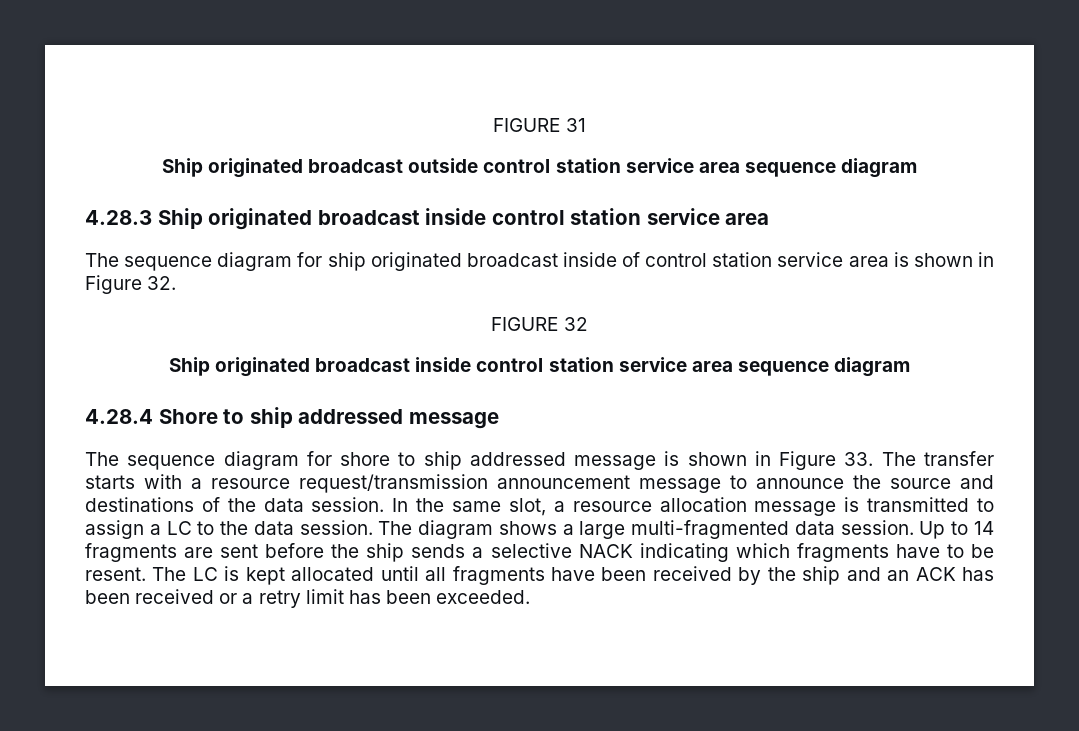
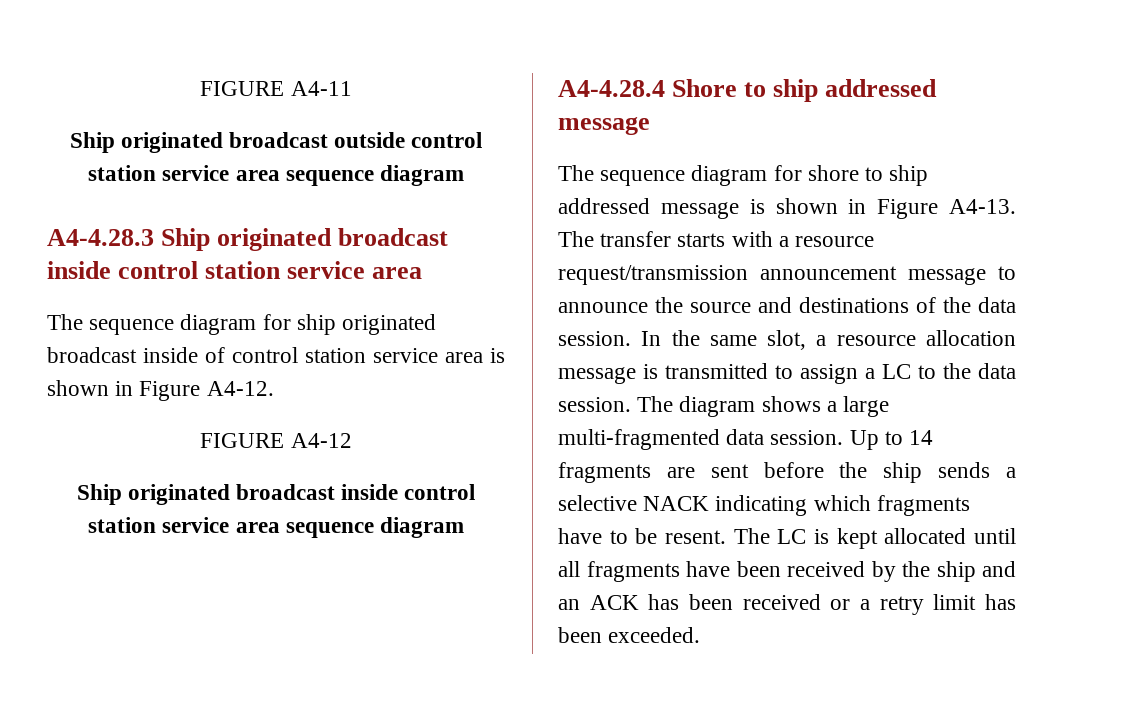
[493,118,586,132] FIGURE 31 -> [200,81,352,96] FIGURE A4-11
[85,210,152,225] 4.28.3 -> [47,229,154,246] A4-4.28.3
[147,276,177,290] [491,317,588,331] 32. // FIGURE 32 -> [206,381,274,396] [200,433,352,448] A4-12. // FIGURE A4-12
[85,409,153,424] 4.28.4 -> [558,80,665,97] A4-4.28.4
[844,452,874,466] 33. -> [948,199,1016,214] A4-13.

